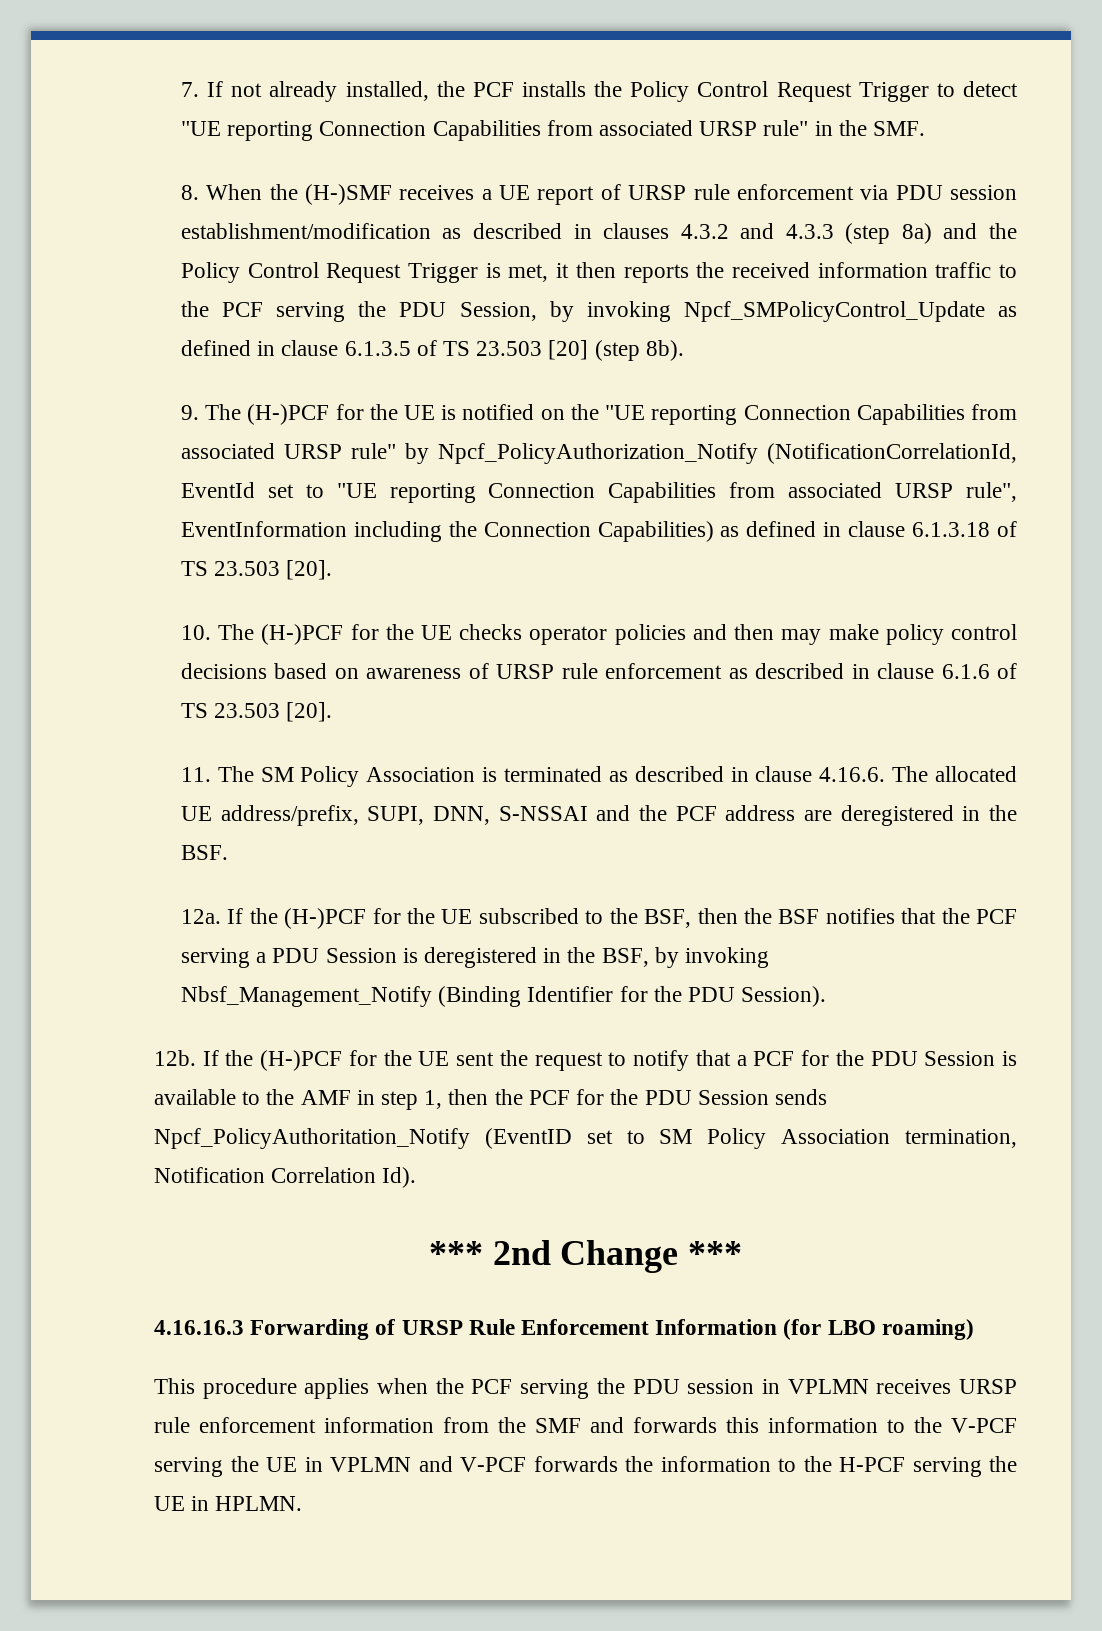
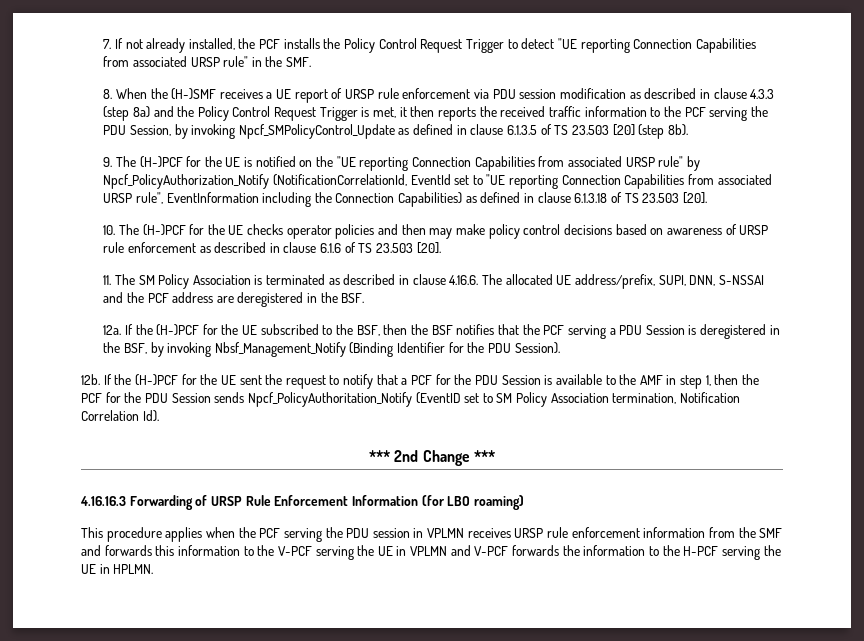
[180,223,775,239] establishment/modification as described in clauses 4.3.2 and -> [559,88,747,99] modification as described in clause
[817,262,992,278] information traffic -> [548,106,647,117] traffic information

